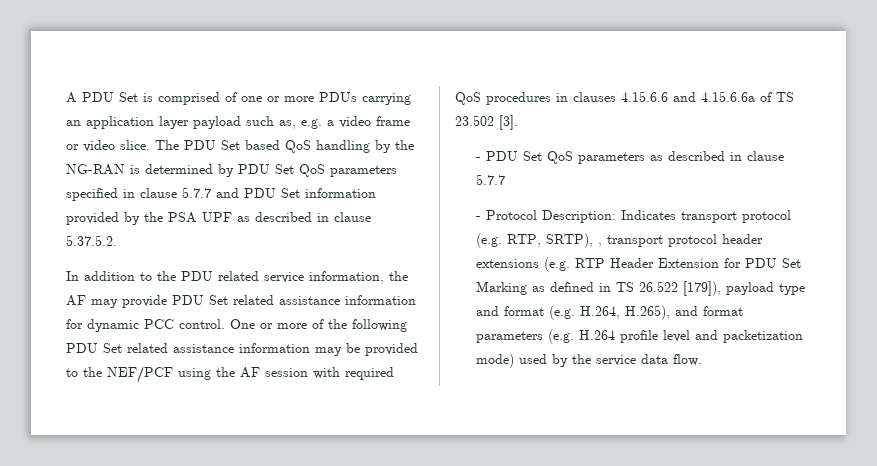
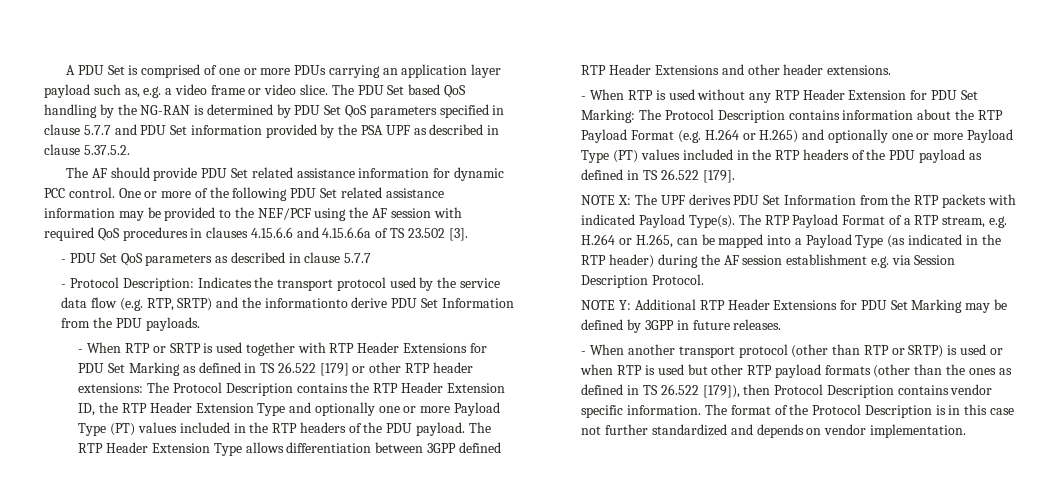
[66,271,408,284] [66,295,118,308] In addition to the PDU related service information, the AF may -> [66,167,150,178] The AF should
[681,210,792,223] [476,233,764,248] [476,257,720,272] transport protocol (e.g. RTP, SRTP), , transport protocol header extensions (e.g. RTP Header Extension -> [254,277,501,291] [61,297,514,311] [61,317,200,331] [78,342,468,356] the transport protocol used by the service data flow (e.g. RTP, SRTP) and the informationto derive PDU Set Information from the PDU payloads. // - When RTP or SRTP is used together with RTP Header Extensions
[683,281,806,296] [476,305,744,320] [476,329,804,344] [476,353,703,368] [179]), payload type and format (e.g. H.264, H.265), and format parameters (e.g. H.264 profile level and packetization mode) used by the service data flow. -> [319,362,473,376] [78,382,505,396] [78,402,501,416] [78,422,491,436] [78,442,501,456] [581,64,892,75] [581,89,978,103] [581,109,1003,123] [581,129,1014,143] [581,149,982,163] [581,169,735,183] [581,194,1016,208] [581,214,1008,228] [581,234,1001,248] [581,254,956,268] [581,274,705,288] [581,299,1008,313] [581,319,782,333] [581,344,1003,358] [580,364,1012,378] [581,384,993,398] [581,404,1015,418] [581,424,966,438] [179] or other RTP header extensions: The Protocol Description contains the RTP Header Extension ID, the RTP Header Extension Type and optionally one or more Payload Type (PT) values included in the RTP headers of the PDU payload. The RTP Header Extension Type allows differentiation between 3GPP defined RTP Header Extensions and other header extensions. // - When RTP is used without any RTP Header Extension for PDU Set Marking: The Protocol Description contains information about the RTP Payload Format (e.g. H.264 or H.265) and optionally one or more Payload Type (PT) values included in the RTP headers of the PDU payload as defined in TS 26.522 [179]. // NOTE X: The UPF derives PDU Set Information from the RTP packets with indicated Payload Type(s). The RTP Payload Format of a RTP stream, e.g. H.264 or H.265, can be mapped into a Payload Type (as indicated in the RTP header) during the AF session establishment e.g. via Session Description Protocol. // NOTE Y: Additional RTP Header Extensions for PDU Set Marking may be defined by 3GPP in future releases. // - When another transport protocol (other than RTP or SRTP) is used or when RTP is used but other RTP payload formats (other than the ones as defined in TS 26.522 [179]), then Protocol Description contains vendor specific information. The format of the Protocol Description is in this case not further standardized and depends on vendor implementation.

